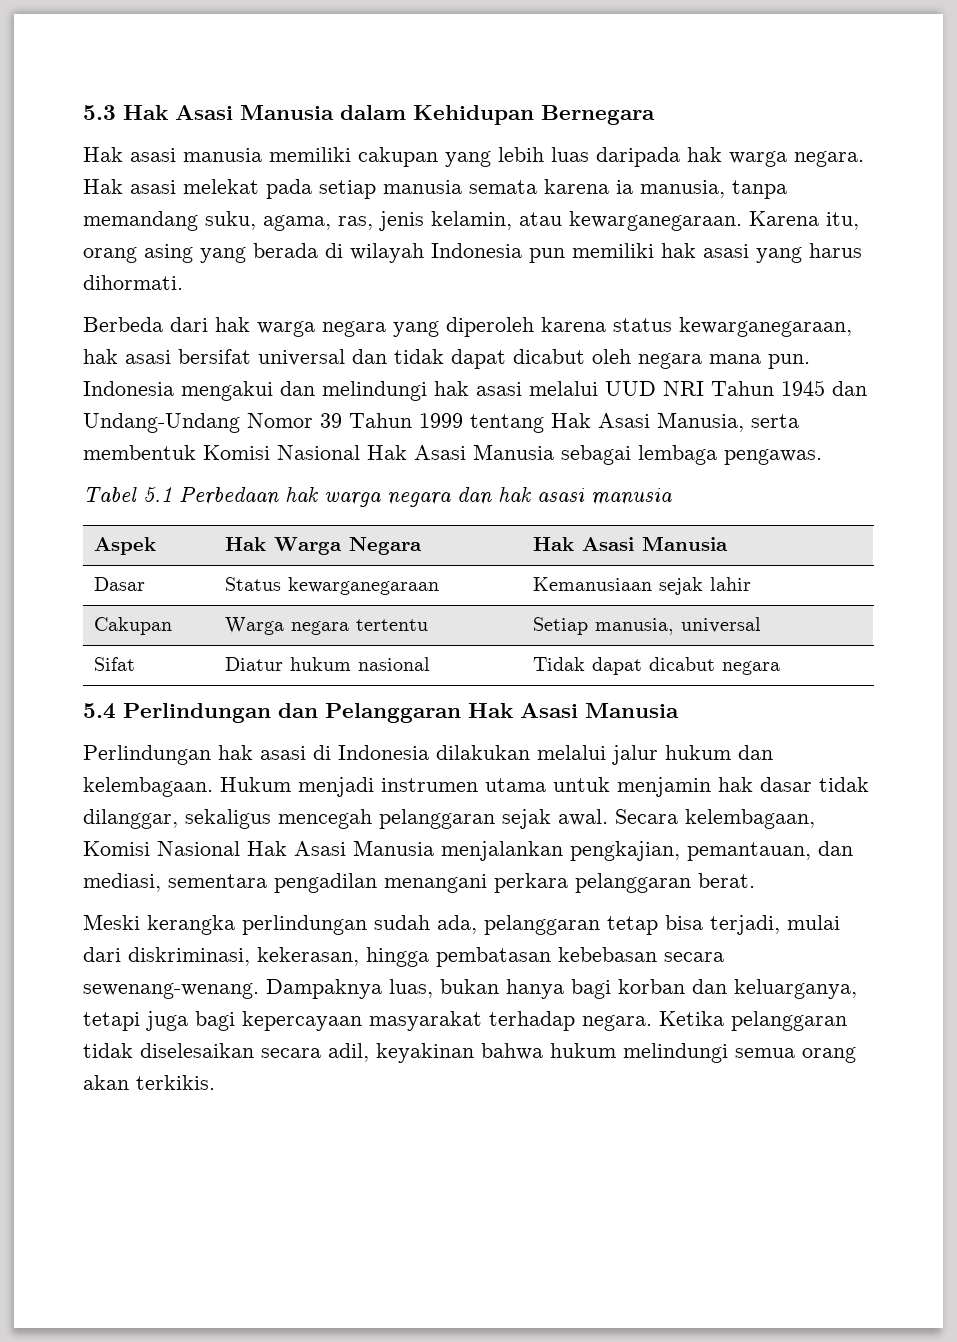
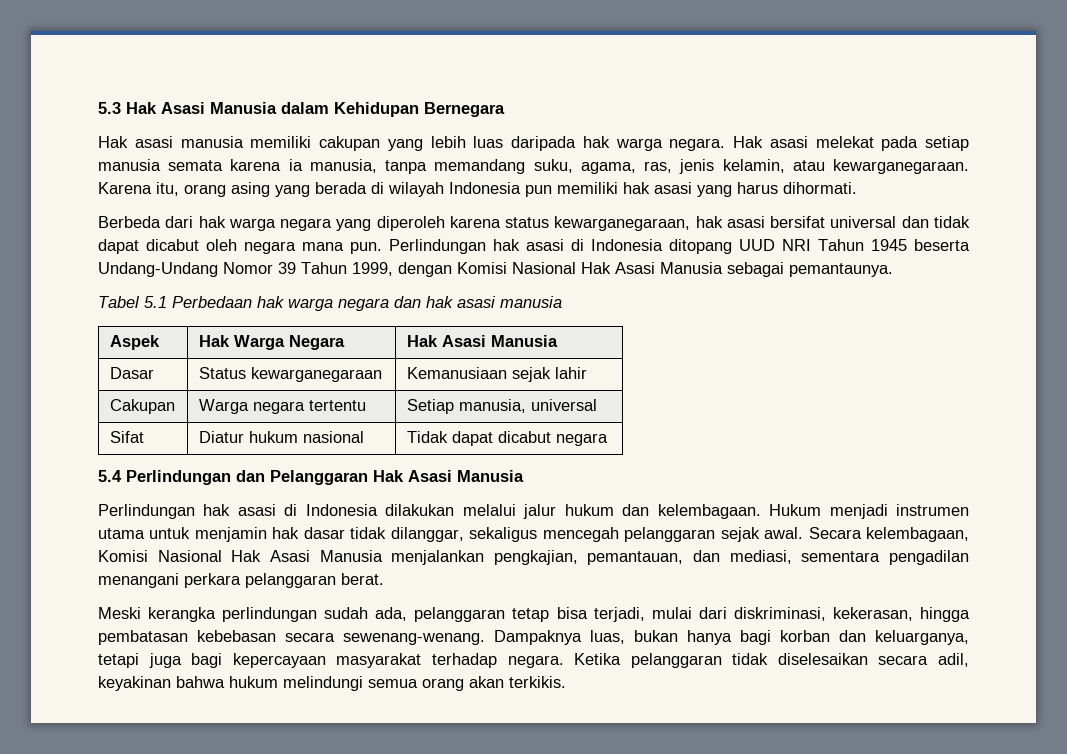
[83,381,598,401] Indonesia mengakui dan melindungi hak asasi melalui -> [389,239,732,254] Perlindungan hak asasi di Indonesia ditopang
[832,381,867,396] dan -> [914,239,970,251] beserta
[419,412,799,433] [83,445,196,460] 1999 tentang Hak Asasi Manusia, serta membentuk -> [352,262,452,277] 1999, dengan
[638,445,822,465] lembaga pengawas. -> [789,263,893,277] pemantaunya.

